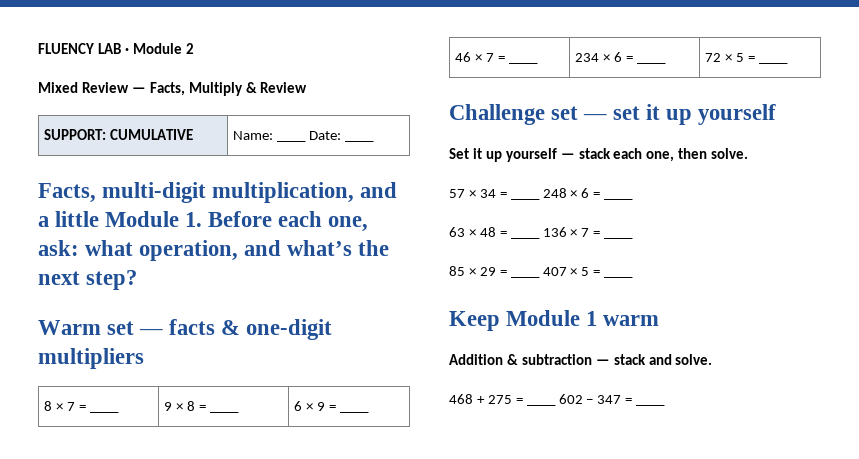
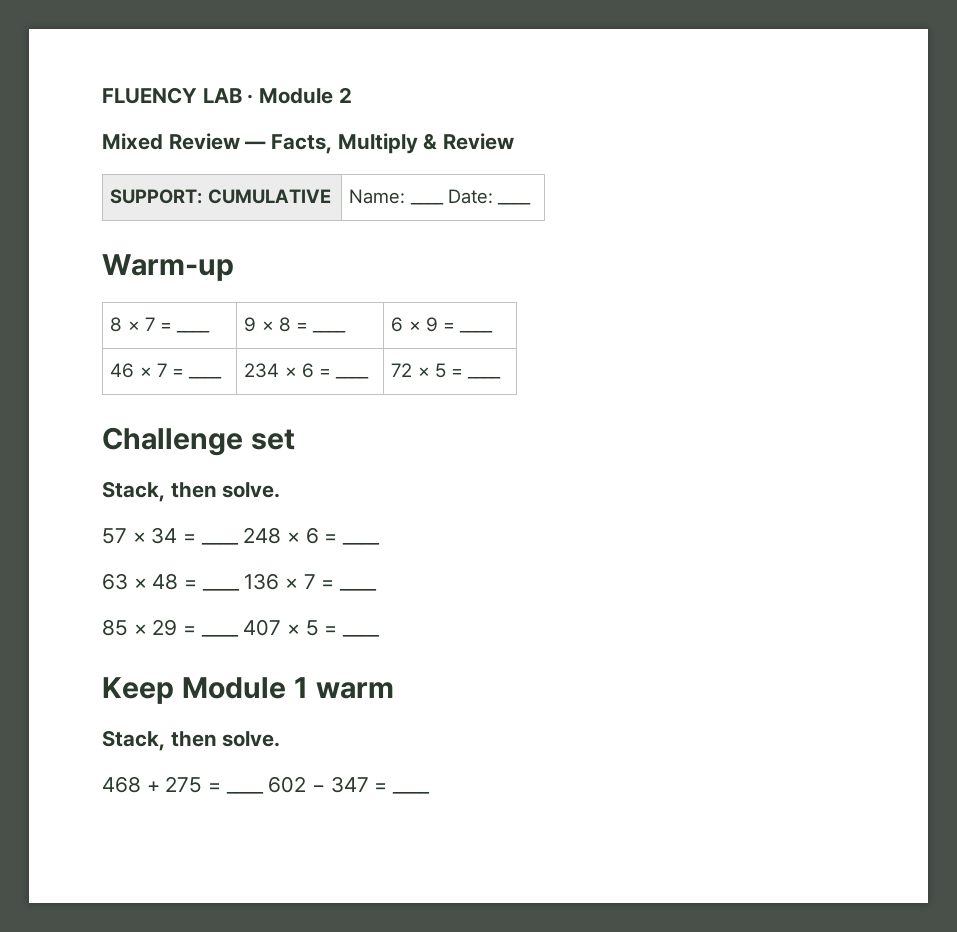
[38,182,398,203] [38,211,369,232] [38,240,390,261] [38,270,138,290] [38,319,333,340] [38,348,144,369] Facts, multi-digit multiplication, and a little Module 1. Before each one, ask: what operation, and what’s the next step? // Warm set — facts & one-digit multipliers -> [102,254,234,281] Warm-up
[583,104,777,125] [449,148,675,162] — set it up yourself // Set it up yourself — stack each one, -> [102,481,165,502] // Stack,
[449,354,672,365] Addition & subtraction — stack and -> [102,730,217,751] Stack, then

